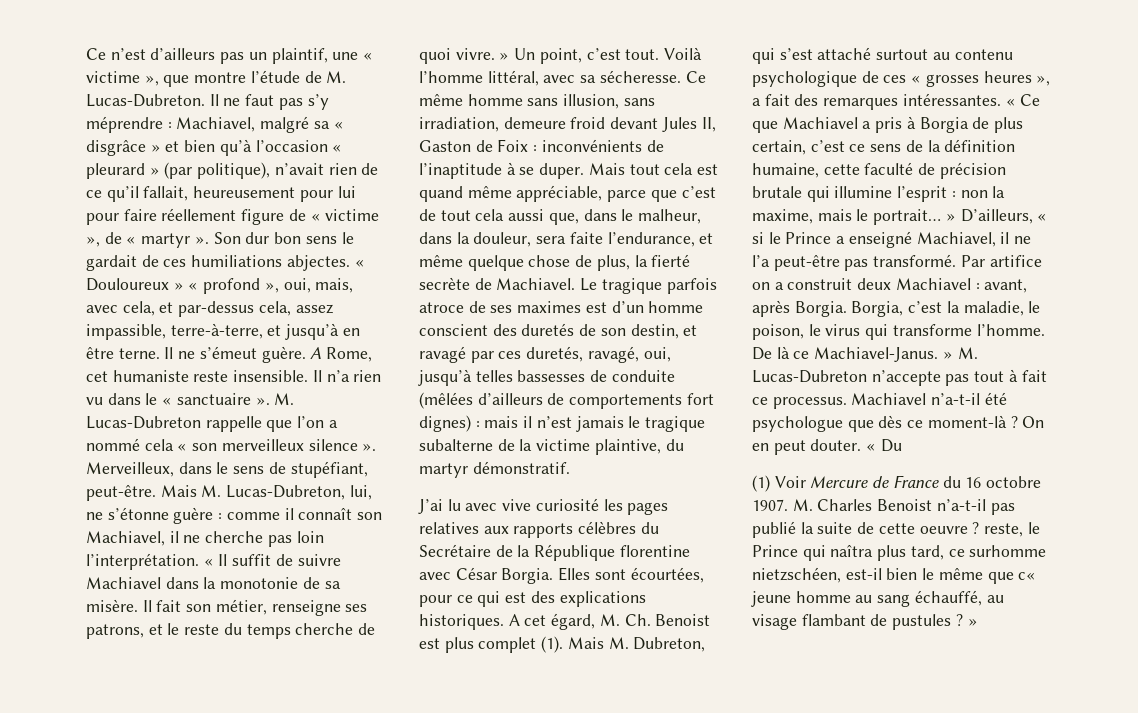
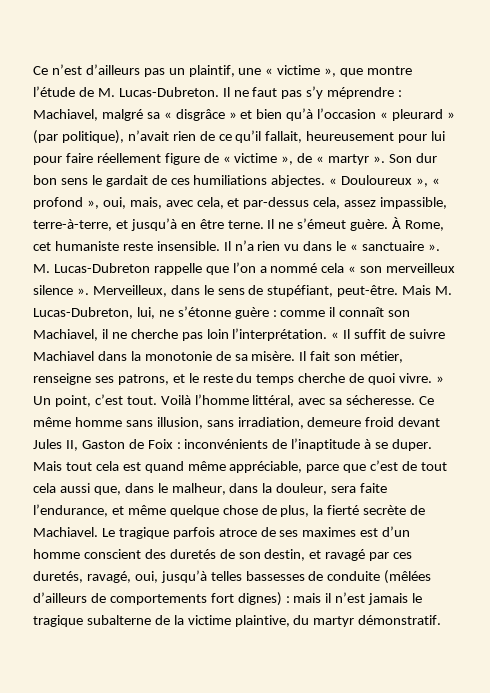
[173,282,184,290] » -> [416,178,429,187] »,
[310,347,322,359] A -> [392,217,402,229] À
[418,498,669,515] [419,521,659,538] [419,544,690,561] [419,567,704,584] [419,591,646,607] [419,613,711,630] [419,636,706,653] [752,47,1013,64] [752,71,1051,87] [752,93,1041,110] [752,116,1024,133] [752,139,1016,155] [752,162,1006,179] [752,186,1006,202] [752,209,1048,225] [752,231,1032,248] [752,254,1042,271] [752,278,1028,293] [752,300,1041,317] [752,324,1045,340] [752,346,978,362] [752,369,1047,386] [752,392,1007,409] [752,415,1045,432] [752,439,902,455] [752,475,1042,492] [752,499,1015,515] [752,521,1040,538] [752,545,1047,561] [752,567,1037,584] [751,590,1004,607] [752,614,978,630] // J’ai lu avec vive curiosité les pages relatives aux rapports célèbres du Secrétaire de la République florentine avec César Borgia. Elles sont écourtées, pour ce qui est des explications historiques. A cet égard, M. Ch. Benoist est plus complet (1). Mais M. Dubreton, qui s’est attaché surtout au contenu psychologique de ces « grosses heures », a fait des remarques intéressantes. « Ce que Machiavel a pris à Borgia de plus certain, c’est ce sens de la définition humaine, cette faculté de précision brutale qui illumine l’esprit : non la maxime, mais le portrait… » D’ailleurs, « si le Prince a enseigné Machiavel, il ne l’a peut-être pas transformé. Par artifice on a construit deux Machiavel : avant, après Borgia. Borgia, c’est la maladie, le poison, le virus qui transforme l’homme. De là ce Machiavel-Janus. » M. Lucas-Dubreton n’accepte pas tout à fait ce processus. Machiavel n’a-t-il été psychologue que dès ce moment-là ? On en peut douter. « Du // (1) Voir Mercure de France du 16 octobre 1907. M. Charles Benoist n’a-t-il pas publié la suite de cette oeuvre ? reste, le Prince qui naîtra plus tard, ce surhomme nietzschéen, est-il bien le même que c« jeune homme au sang échauffé, au visage flambant de pustules ? » -> (442, 620) none

